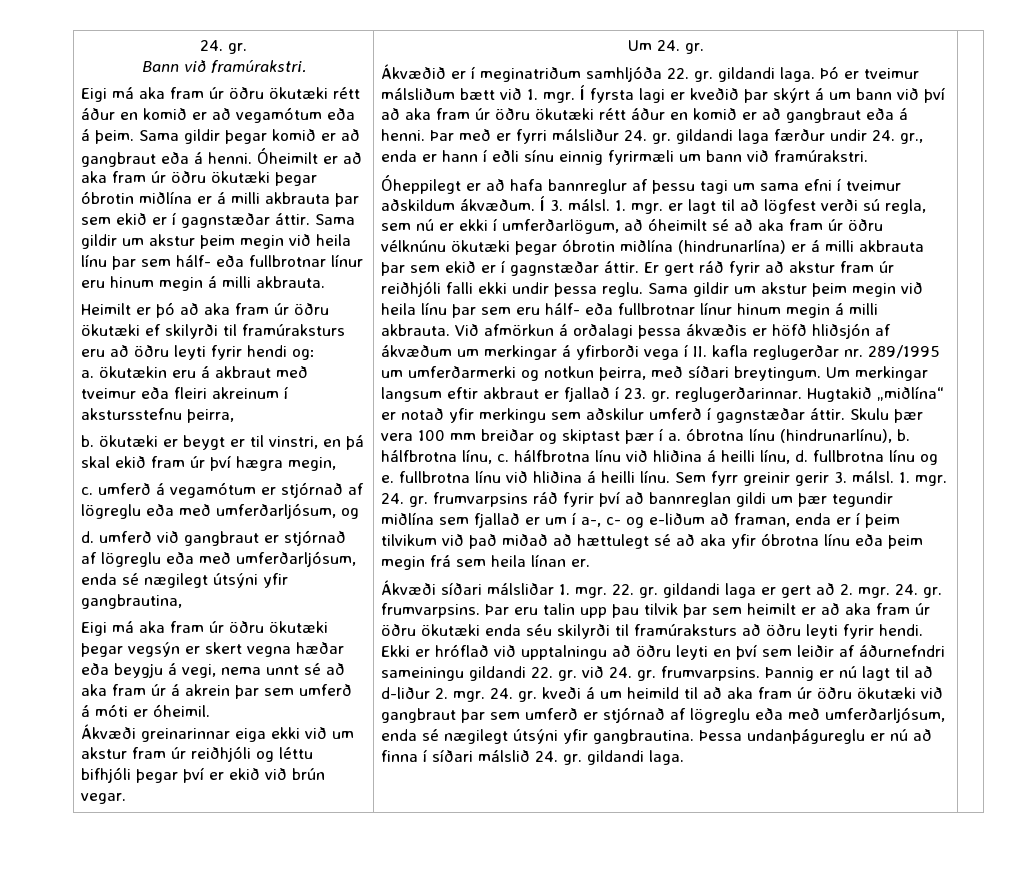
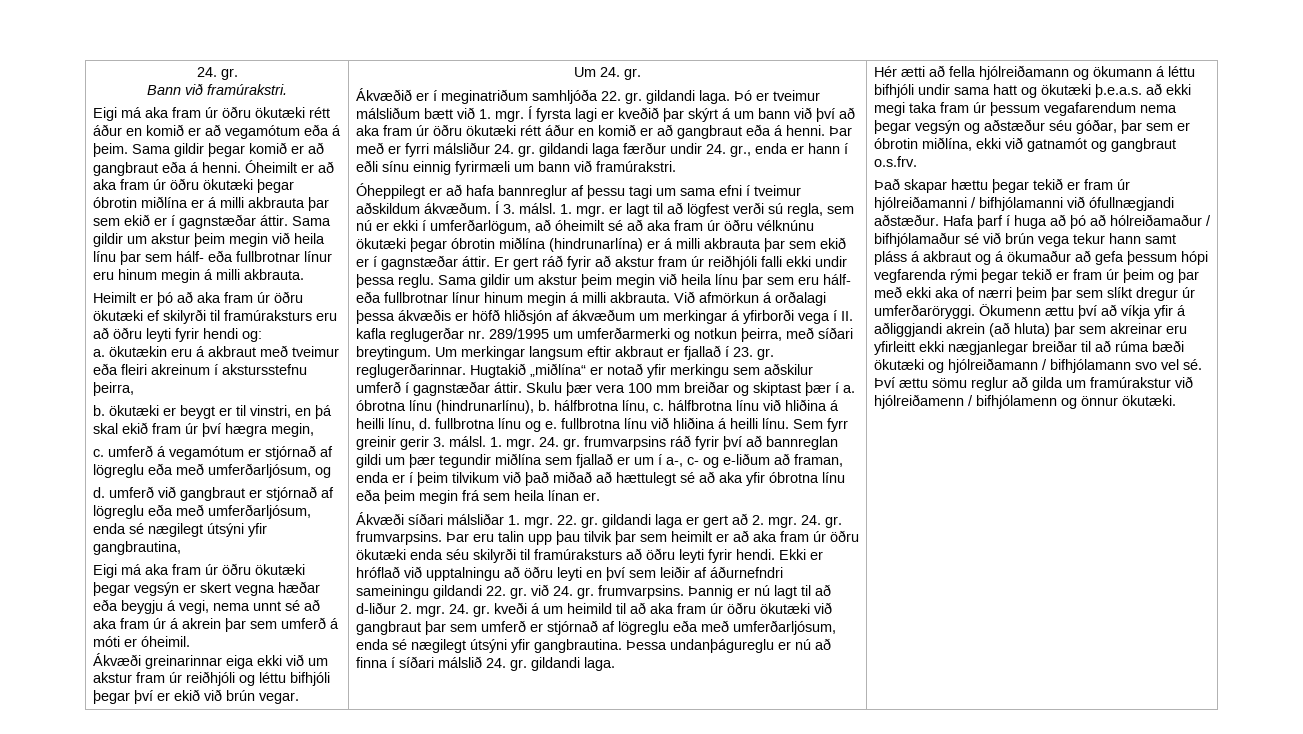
(685, 757) none -> [873,65,1195,80] [873,83,1191,98] [873,102,1177,116] [873,119,1190,134] [873,137,1176,152] [873,156,917,167] [873,178,1130,193] [873,196,1174,211] [873,214,1211,229] [873,232,1176,247] [873,250,1208,265] [873,268,1199,283] [873,286,1195,301] [873,304,1186,319] [873,322,1187,337] [873,340,1184,355] [873,358,1202,373] [873,376,1193,391] [873,394,1176,409] Hér ætti að fella hjólreiðamann og ökumann á léttu bifhjóli undir sama hatt og ökutæki þ.e.a.s. að ekki megi taka fram úr þessum vegafarendum nema þegar vegsýn og aðstæður séu góðar, þar sem er óbrotin miðlína, ekki við gatnamót og gangbraut o.s.frv. // Það skapar hættu þegar tekið er fram úr hjólreiðamanni / bifhjólamanni við ófullnægjandi aðstæður. Hafa þarf í huga að þó að hólreiðamaður / bifhjólamaður sé við brún vega tekur hann samt pláss á akbraut og á ökumaður að gefa þessum hópi vegfarenda rými þegar tekið er fram úr þeim og þar með ekki aka of nærri þeim þar sem slíkt dregur úr umferðaröryggi. Ökumenn ættu því að víkja yfir á aðliggjandi akrein (að hluta) þar sem akreinar eru yfirleitt ekki nægjanlegar breiðar til að rúma bæði ökutæki og hjólreiðamann / bifhjólamann svo vel sé. Því ættu sömu reglur að gilda um framúrakstur við hjólreiðamenn / bifhjólamenn og önnur ökutæki.

